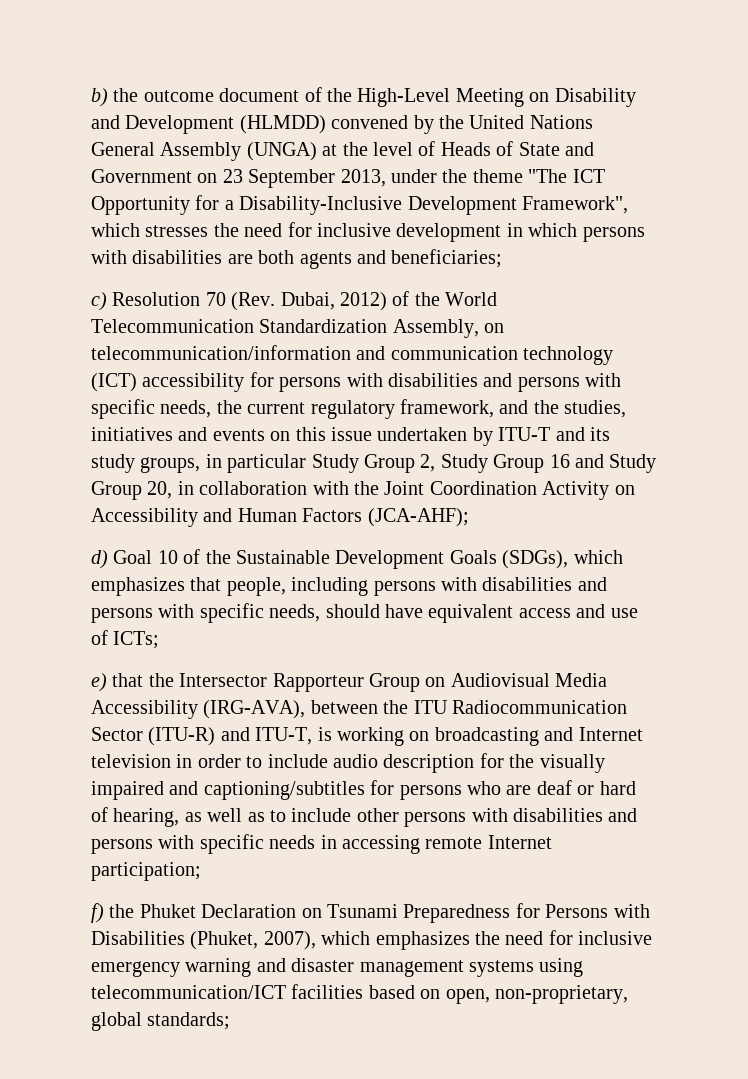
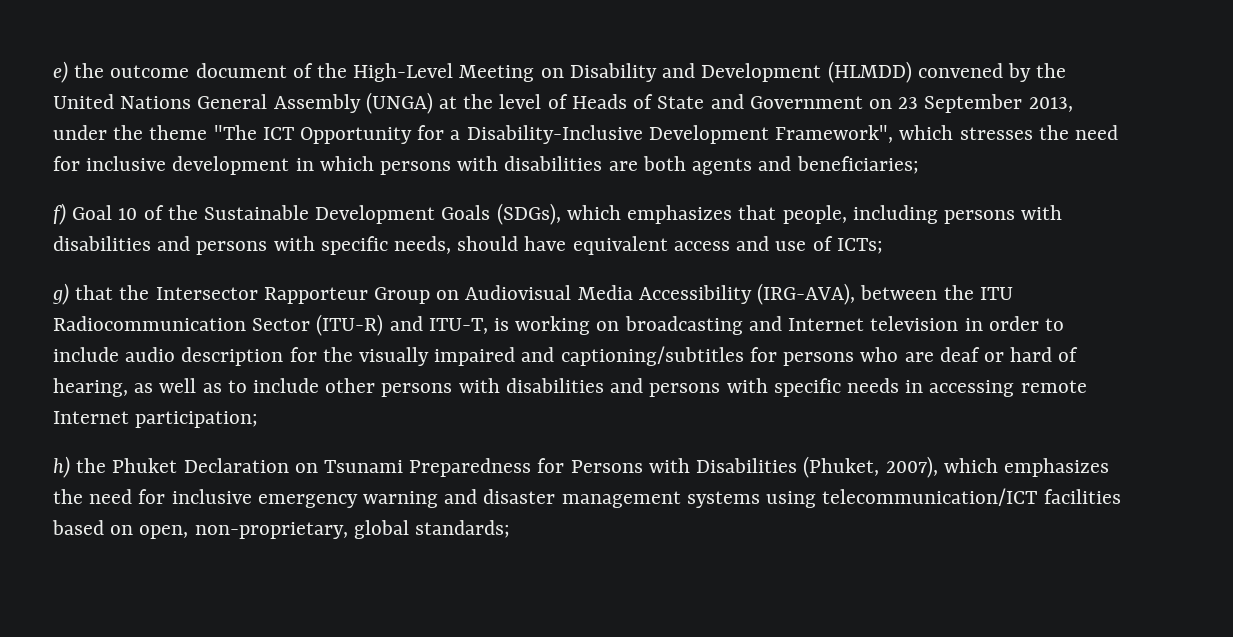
[91,88,108,107] b) -> [53,61,68,83] e)
[91,291,498,311] [91,319,505,338] [91,345,614,365] [91,372,622,392] [91,399,627,419] [91,427,610,446] [91,454,657,473] [91,481,635,500] [91,508,469,527] [91,550,108,569] c) Resolution 70 (Rev. Dubai, 2012) of the World Telecommunication Standardization Assembly, on telecommunication/information and communication technology (ICT) accessibility for persons with disabilities and persons with specific needs, the current regulatory framework, and the studies, initiatives and events on this issue undertaken by ITU-T and its study groups, in particular Study Group 2, Study Group 16 and Study Group 20, in collaboration with the Joint Coordination Activity on Accessibility and Human Factors (JCA-AHF); // d) -> [53,203,66,225] f)
[91,673,107,692] e) -> [52,283,69,305] g)
[91,903,104,923] f) -> [53,456,70,478] h)

